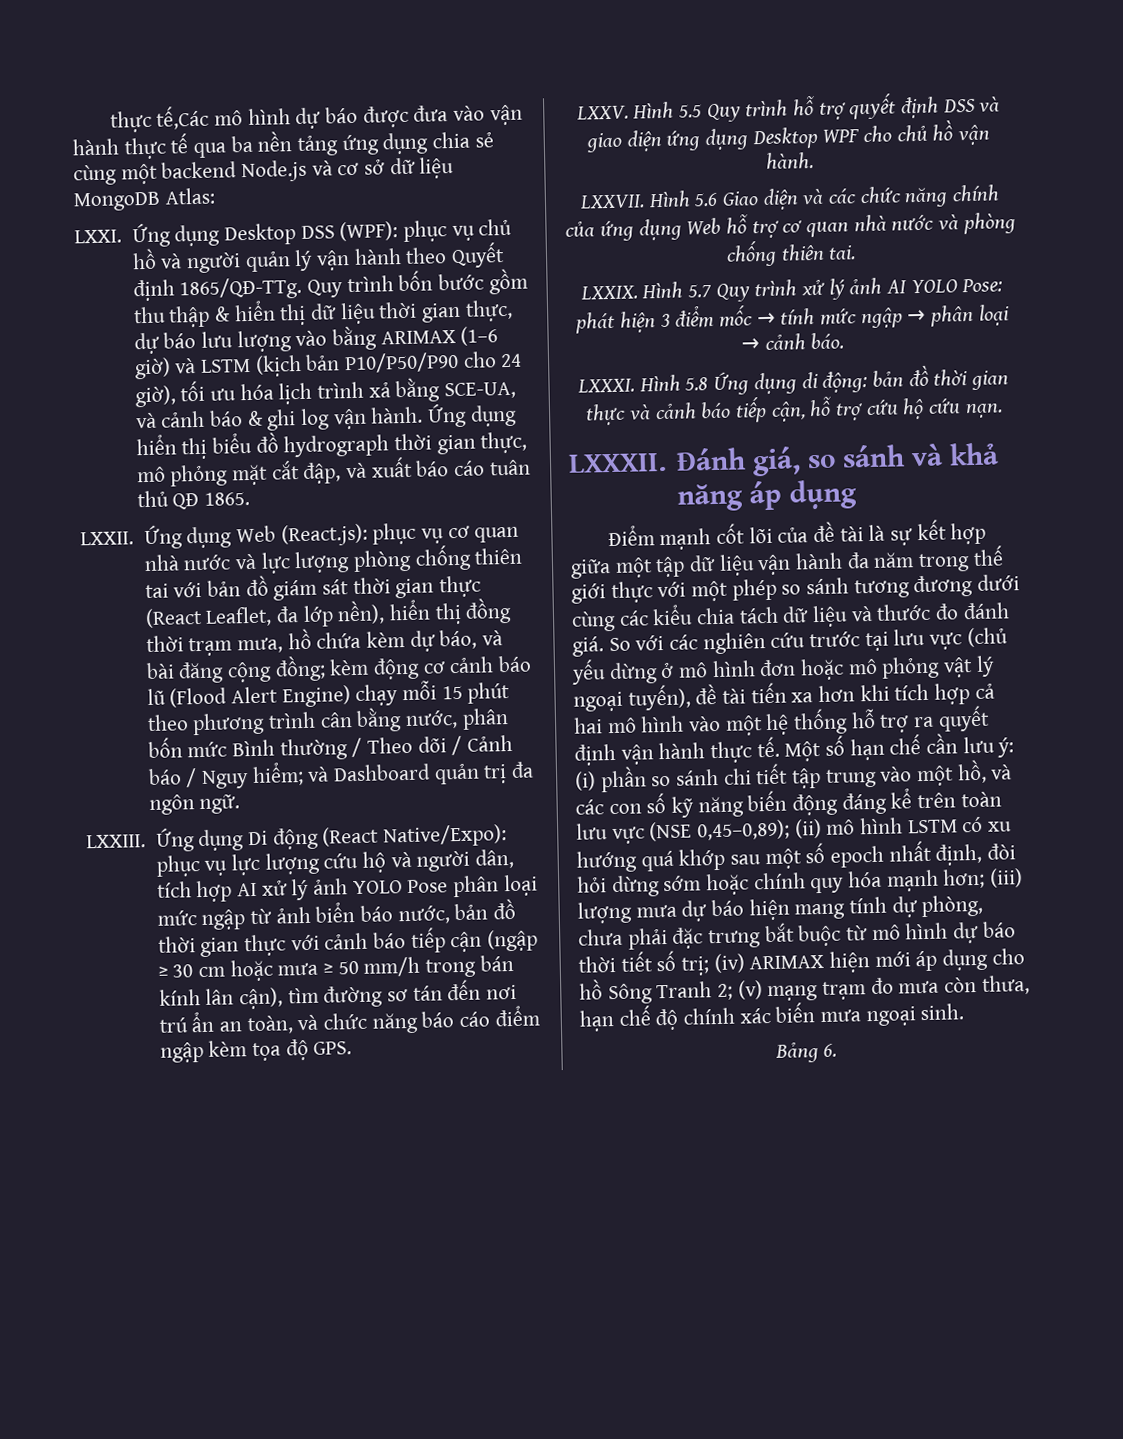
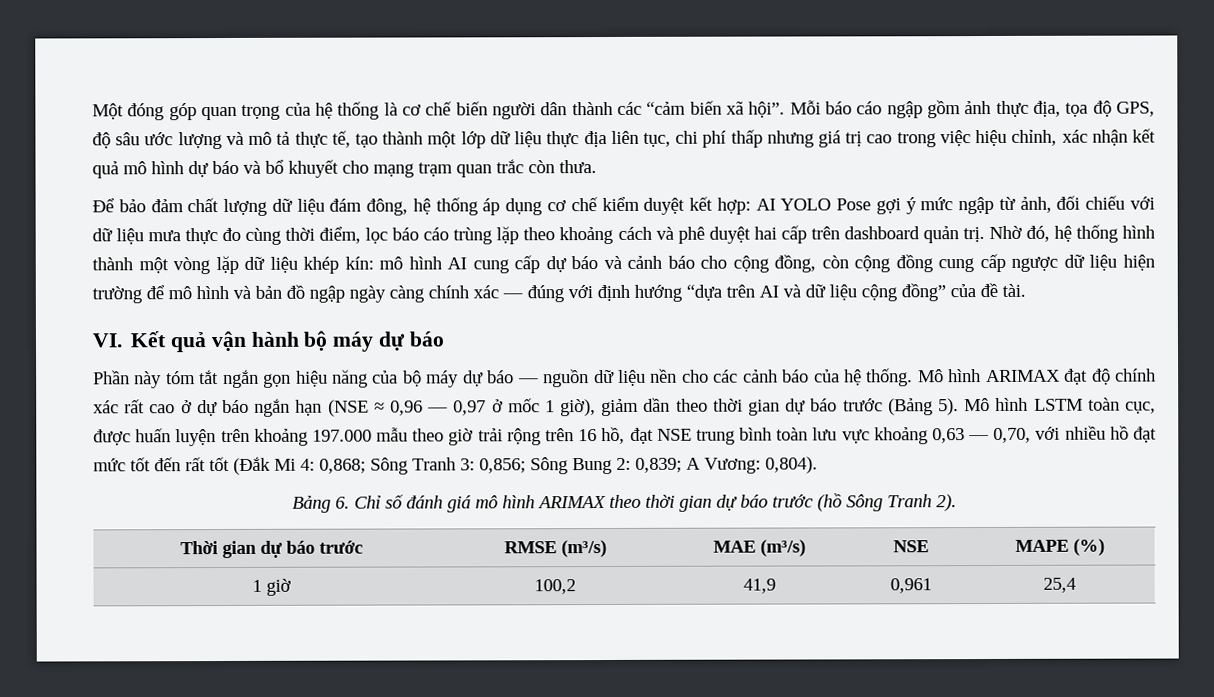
[109,104,523,133] [72,131,494,160] [73,156,455,186] [73,187,215,212] [74,218,513,248] [131,242,505,274] [132,268,528,302] [132,299,513,328] [133,325,499,355] [133,351,523,380] [134,377,516,408] [134,402,517,431] [135,431,528,460] [136,456,531,487] [136,490,250,510] [80,522,520,550] [143,544,523,574] [144,575,481,601] [144,597,513,629] [145,628,503,657] [145,655,532,684] [146,680,511,708] [146,707,509,736] [147,734,513,761] [147,761,534,789] [148,794,241,816] [86,824,507,852] [155,848,514,877] [156,874,538,903] [156,898,516,931] [157,927,538,958] [157,954,514,982] [158,979,517,1010] [158,1005,540,1035] [159,1038,353,1063] [575,92,1001,123] [585,119,991,153] [765,152,814,169] [578,184,1001,210] [565,212,1016,242] [725,239,857,267] [579,277,1004,302] [575,304,1010,334] [740,332,845,351] [577,364,1009,395] [585,395,1003,426] [568,442,999,477] [676,479,857,512] [607,519,987,551] [570,545,1004,579] [571,574,1021,604] [571,602,1010,632] [572,627,1008,657] [571,655,995,685] [573,682,995,712] [573,705,990,736] [574,733,1015,766] [575,759,1013,793] [575,788,1002,818] [576,816,1013,845] [576,840,1017,873] [577,868,1024,898] [577,894,984,924] [578,921,1016,950] [578,948,1025,976] [579,974,1030,1005] [579,1002,965,1032] [774,1042,838,1063] thực tế,Các mô hình dự báo được đưa vào vận hành thực tế qua ba nền tảng ứng dụng chia sẻ cùng một backend Node.js và cơ sở dữ liệu MongoDB Atlas: // LXXI. Ứng dụng Desktop DSS (WPF): phục vụ chủ hồ và người quản lý vận hành theo Quyết định 1865/QĐ-TTg. Quy trình bốn bước gồm thu thập & hiển thị dữ liệu thời gian thực, dự báo lưu lượng vào bằng ARIMAX (1–6 giờ) và LSTM (kịch bản P10/P50/P90 cho 24 giờ), tối ưu hóa lịch trình xả bằng SCE-UA, và cảnh báo & ghi log vận hành. Ứng dụng hiển thị biểu đồ hydrograph thời gian thực, mô phỏng mặt cắt đập, và xuất báo cáo tuân thủ QĐ 1865. // LXXII. Ứng dụng Web (React.js): phục vụ cơ quan nhà nước và lực lượng phòng chống thiên tai với bản đồ giám sát thời gian thực (React Leaflet, đa lớp nền), hiển thị đồng thời trạm mưa, hồ chứa kèm dự báo, và bài đăng cộng đồng; kèm động cơ cảnh báo lũ (Flood Alert Engine) chạy mỗi 15 phút theo phương trình cân bằng nước, phân bốn mức Bình thường / Theo dõi / Cảnh báo / Nguy hiểm; và Dashboard quản trị đa ngôn ngữ. // LXXIII. Ứng dụng Di động (React Native/Expo): phục vụ lực lượng cứu hộ và người dân, tích hợp AI xử lý ảnh YOLO Pose phân loại mức ngập từ ảnh biển báo nước, bản đồ thời gian thực với cảnh báo tiếp cận (ngập ≥ 30 cm hoặc mưa ≥ 50 mm/h trong bán kính lân cận), tìm đường sơ tán đến nơi trú ẩn an toàn, và chức năng báo cáo điểm ngập kèm tọa độ GPS. // LXXV. Hình 5.5 Quy trình hỗ trợ quyết định DSS và giao diện ứng dụng Desktop WPF cho chủ hồ vận hành. // LXXVII. Hình 5.6 Giao diện và các chức năng chính của ứng dụng Web hỗ trợ cơ quan nhà nước và phòng chống thiên tai. // LXXIX. Hình 5.7 Quy trình xử lý ảnh AI YOLO Pose: phát hiện 3 điểm mốc → tính mức ngập → phân loại → cảnh báo. // LXXXI. Hình 5.8 Ứng dụng di động: bản đồ thời gian thực và cảnh báo tiếp cận, hỗ trợ cứu hộ cứu nạn. // LXXXII. Đánh giá, so sánh và khả năng áp dụng // Điểm mạnh cốt lõi của đề tài là sự kết hợp giữa một tập dữ liệu vận hành đa năm trong thế giới thực với một phép so sánh tương đương dưới cùng các kiểu chia tách dữ liệu và thước đo đánh giá. So với các nghiên cứu trước tại lưu vực (chủ yếu dừng ở mô hình đơn hoặc mô phỏng vật lý ngoại tuyến), đề tài tiến xa hơn khi tích hợp cả hai mô hình vào một hệ thống hỗ trợ ra quyết định vận hành thực tế. Một số hạn chế cần lưu ý: (i) phần so sánh chi tiết tập trung vào một hồ, và các con số kỹ năng biến động đáng kể trên toàn lưu vực (NSE 0,45–0,89); (ii) mô hình LSTM có xu hướng quá khớp sau một số epoch nhất định, đòi hỏi dừng sớm hoặc chính quy hóa mạnh hơn; (iii) lượng mưa dự báo hiện mang tính dự phòng, chưa phải đặc trưng bắt buộc từ mô hình dự báo thời tiết số trị; (iv) ARIMAX hiện mới áp dụng cho hồ Sông Tranh 2; (v) mạng trạm đo mưa còn thưa, hạn chế độ chính xác biến mưa ngoại sinh. // Bảng 6. -> [92,100,1156,121] [92,128,1156,150] [92,159,597,179] [92,195,1155,217] [92,224,1156,245] [92,253,1155,275] [92,282,1026,304] [92,330,444,353] [93,368,1156,389] [93,397,1157,417] [93,425,1158,447] [93,456,818,475] [292,493,957,513] [180,540,363,559] [503,540,607,558] [712,539,806,557] [892,540,929,553] [1014,538,1105,556] [252,578,291,596] [534,579,576,595] [742,578,776,594] [889,578,932,594] [1043,577,1076,593] Một đóng góp quan trọng của hệ thống là cơ chế biến người dân thành các “cảm biến xã hội”. Mỗi báo cáo ngập gồm ảnh thực địa, tọa độ GPS, độ sâu ước lượng và mô tả thực tế, tạo thành một lớp dữ liệu thực địa liên tục, chi phí thấp nhưng giá trị cao trong việc hiệu chỉnh, xác nhận kết quả mô hình dự báo và bổ khuyết cho mạng trạm quan trắc còn thưa. // Để bảo đảm chất lượng dữ liệu đám đông, hệ thống áp dụng cơ chế kiểm duyệt kết hợp: AI YOLO Pose gợi ý mức ngập từ ảnh, đối chiếu với dữ liệu mưa thực đo cùng thời điểm, lọc báo cáo trùng lặp theo khoảng cách và phê duyệt hai cấp trên dashboard quản trị. Nhờ đó, hệ thống hình thành một vòng lặp dữ liệu khép kín: mô hình AI cung cấp dự báo và cảnh báo cho cộng đồng, còn cộng đồng cung cấp ngược dữ liệu hiện trường để mô hình và bản đồ ngập ngày càng chính xác — đúng với định hướng “dựa trên AI và dữ liệu cộng đồng” của đề tài. // VI. Kết quả vận hành bộ máy dự báo // Phần này tóm tắt ngắn gọn hiệu năng của bộ máy dự báo — nguồn dữ liệu nền cho các cảnh báo của hệ thống. Mô hình ARIMAX đạt độ chính xác rất cao ở dự báo ngắn hạn (NSE ≈ 0,96 — 0,97 ở mốc 1 giờ), giảm dần theo thời gian dự báo trước (Bảng 5). Mô hình LSTM toàn cục, được huấn luyện trên khoảng 197.000 mẫu theo giờ trải rộng trên 16 hồ, đạt NSE trung bình toàn lưu vực khoảng 0,63 — 0,70, với nhiều hồ đạt mức tốt đến rất tốt (Đắk Mi 4: 0,868; Sông Tranh 3: 0,856; Sông Bung 2: 0,839; A Vương: 0,804). // Bảng 6. Chỉ số đánh giá mô hình ARIMAX theo thời gian dự báo trước (hồ Sông Tranh 2). // Thời gian dự báo trước | RMSE (m³/s) | MAE (m³/s) | NSE | MAPE (%) // 1 giờ | 100,2 | 41,9 | 0,961 | 25,4

